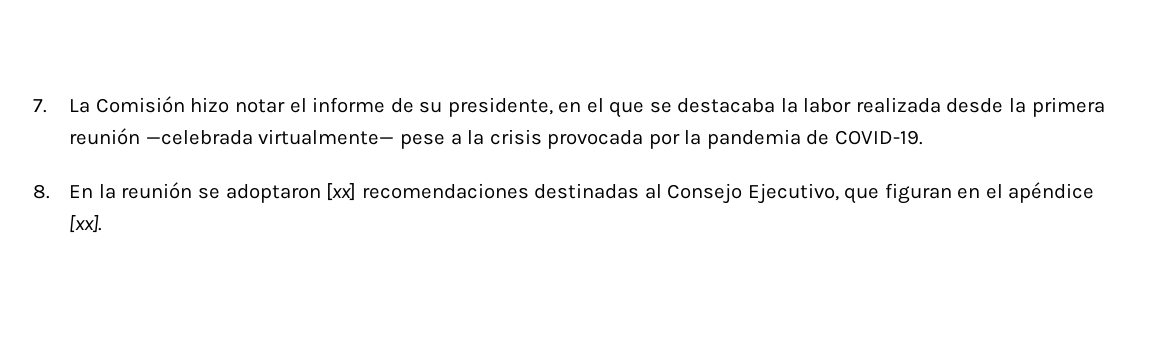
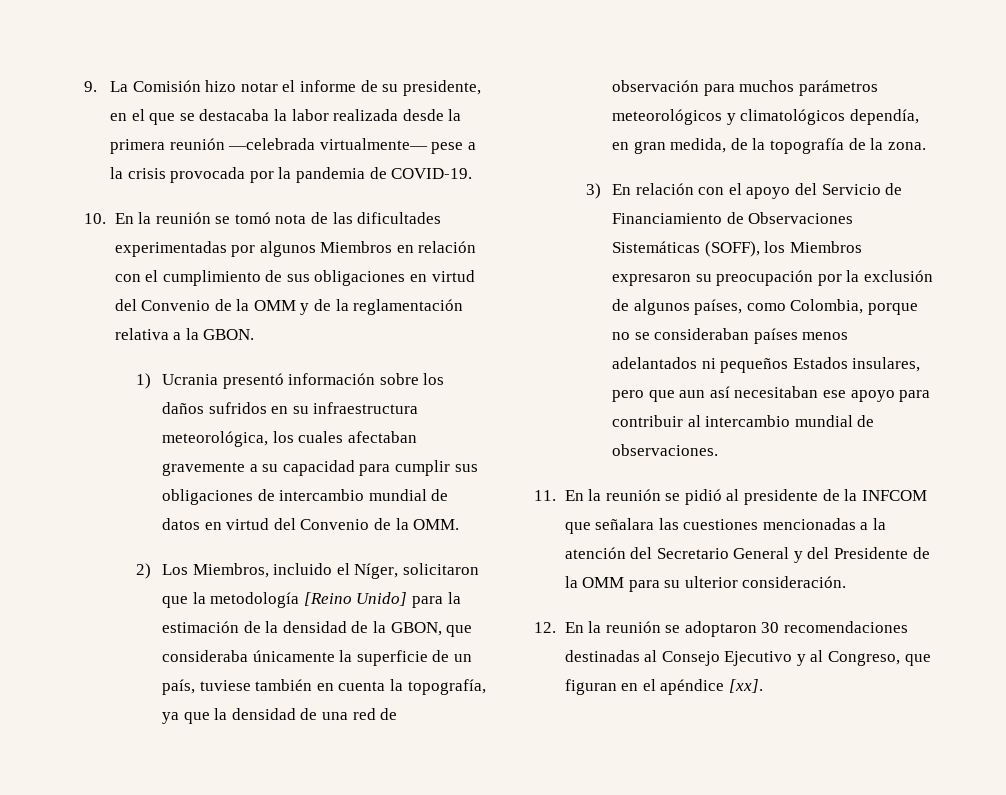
[33,99,47,113] 7. -> [84,81,97,92] 9.
[33,182,839,204] 8. En la reunión se adoptaron [xx] recomendaciones destinadas al Consejo Ejecutivo, -> [84,212,442,224] [114,241,477,257] [114,270,475,286] [114,299,464,315] [114,328,255,340] [136,373,445,389] [162,402,419,414] [162,431,417,447] [162,460,478,476] [162,489,449,505] [162,518,460,530] [136,563,479,579] [162,592,461,608] [162,621,473,637] [162,650,472,666] [162,679,486,695] [162,708,398,724] [612,80,878,96] [612,109,919,125] [612,138,926,154] [586,183,903,199] [612,212,854,224] [612,241,862,257] [612,270,933,286] [612,299,918,315] [612,328,849,344] [612,357,921,373] [612,386,931,402] [612,415,875,427] [612,444,719,456] [534,489,927,505] [564,518,887,534] [564,547,930,563] [564,576,847,592] [534,621,909,637] [564,650,901,666] 10. En la reunión se tomó nota de las dificultades experimentadas por algunos Miembros en relación con el cumplimiento de sus obligaciones en virtud del Convenio de la OMM y de la reglamentación relativa a la GBON. // 1) Ucrania presentó información sobre los daños sufridos en su infraestructura meteorológica, los cuales afectaban gravemente a su capacidad para cumplir sus obligaciones de intercambio mundial de datos en virtud del Convenio de la OMM. // 2) Los Miembros, incluido el Níger, solicitaron que la metodología [Reino Unido] para la estimación de la densidad de la GBON, que consideraba únicamente la superficie de un país, tuviese también en cuenta la topografía, ya que la densidad de una red de observación para muchos parámetros meteorológicos y climatológicos dependía, en gran medida, de la topografía de la zona. // 3) En relación con el apoyo del Servicio de Financiamiento de Observaciones Sistemáticas (SOFF), los Miembros expresaron su preocupación por la exclusión de algunos países, como Colombia, porque no se consideraban países menos adelantados ni pequeños Estados insulares, pero que aun así necesitaban ese apoyo para contribuir al intercambio mundial de observaciones. // 11. En la reunión se pidió al presidente de la INFCOM que señalara las cuestiones mencionadas a la atención del Secretario General y del Presidente de la OMM para su ulterior consideración. // 12. En la reunión se adoptaron 30 recomendaciones destinadas al Consejo Ejecutivo y al Congreso,

